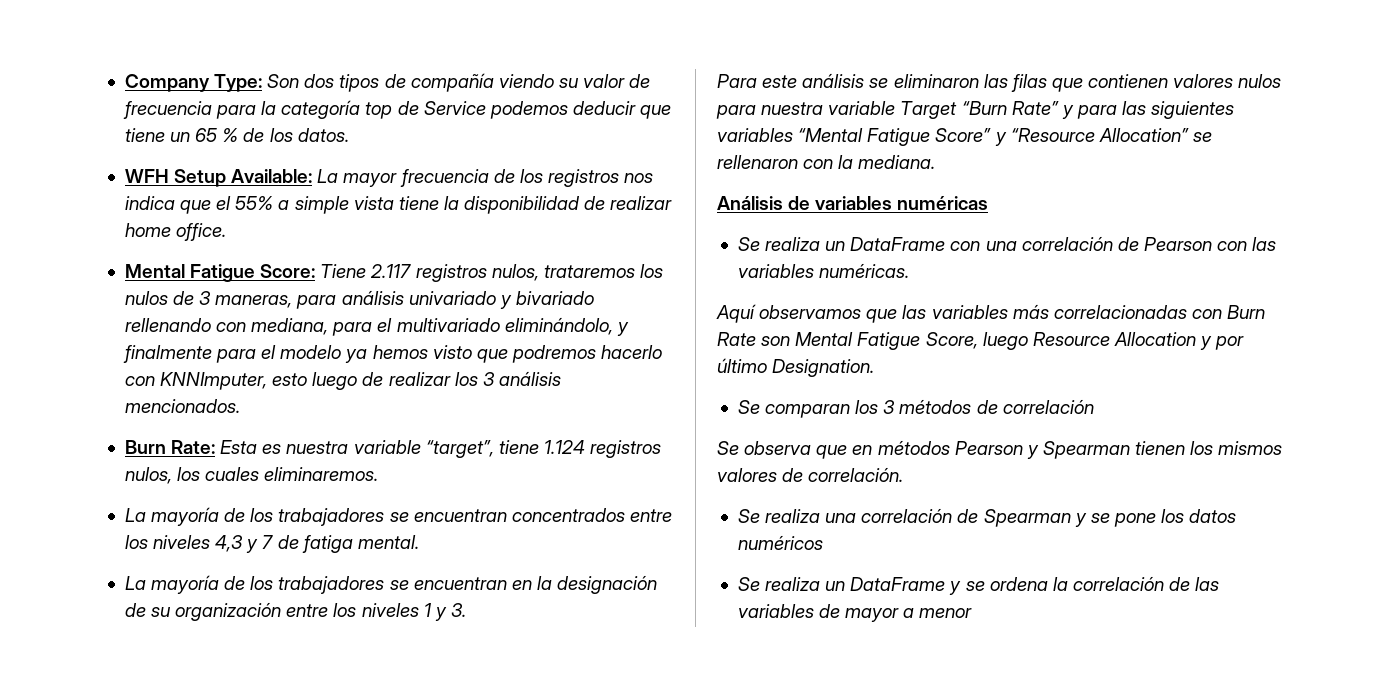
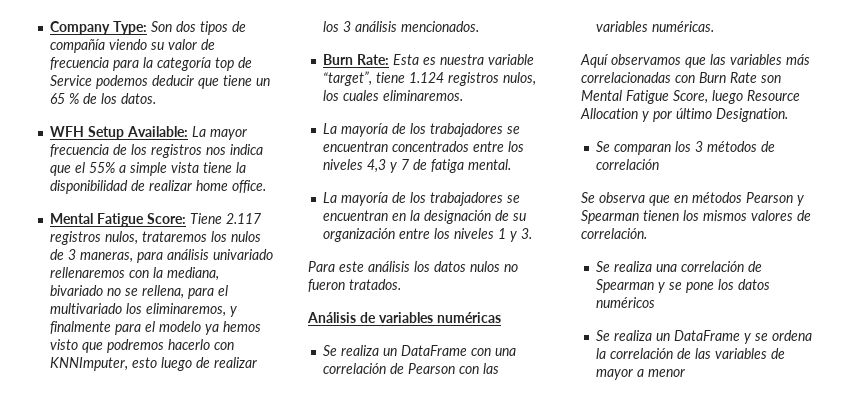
[499,291,594,309] [124,318,329,335] y bivariado rellenando con mediana, -> [50,267,220,281] [50,285,185,299] rellenaremos con la mediana, bivariado no se rellena,
[504,317,613,335] eliminándolo, -> [126,303,227,317] los eliminaremos,
[869,74,1282,92] [716,101,1235,119] [717,128,1212,146] [717,155,936,169] se eliminaron las filas que contienen valores nulos para nuestra variable Target “Burn Rate” y para las siguientes variables “Mental Fatigue Score” y “Resource Allocation” se rellenaron con la mediana. -> [414,261,518,272] [308,279,401,292] los datos nulos no fueron tratados.

